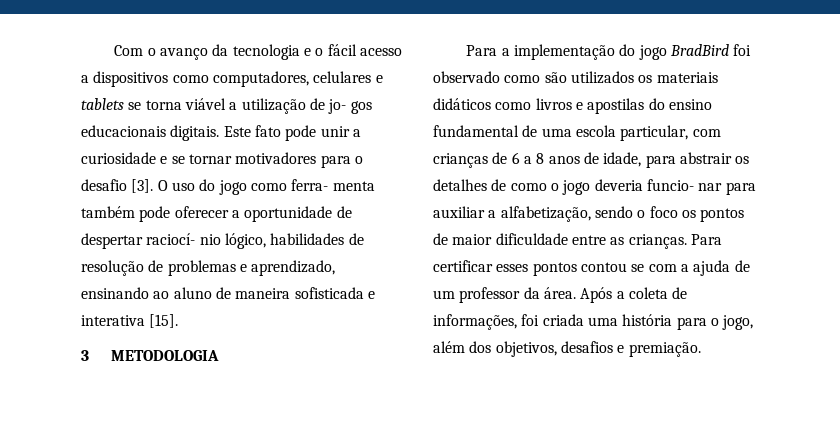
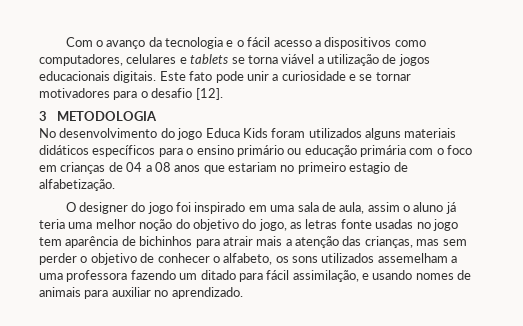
[328,99,372,114] jo- gos -> [398,54,430,66] jogos
[131,179,375,195] [81,206,352,222] [81,233,364,249] [81,260,336,276] [81,287,375,299] [81,314,179,328] [81,350,219,361] [466,44,752,60] [433,71,718,84] [433,98,712,114] [433,125,721,141] [433,152,750,168] [433,179,756,195] [433,206,745,222] [433,233,722,249] [433,260,750,276] [433,287,688,303] [433,314,754,330] [433,341,701,357] [3]. O uso do jogo como ferra- menta também pode oferecer a oportunidade de despertar raciocí- nio lógico, habilidades de resolução de problemas e aprendizado, ensinando ao aluno de maneira sofisticada e interativa [15]. // 3 METODOLOGIA // Para a implementação do jogo BradBird foi observado como são utilizados os materiais didáticos como livros e apostilas do ensino fundamental de uma escola particular, com crianças de 6 a 8 anos de idade, para abstrair os detalhes de como o jogo deveria funcio- nar para auxiliar a alfabetização, sendo o foco os pontos de maior dificuldade entre as crianças. Para certificar esses pontos contou se com a ajuda de um professor da área. Após a coleta de informações, foi criada uma história para o jogo, além dos objetivos, desafios e premiação. -> [195,88,223,100] [39,111,158,121] [39,128,457,140] [39,145,473,157] [39,162,408,174] [39,179,115,191] [65,202,456,214] [39,219,458,231] [39,236,467,248] [39,253,458,265] [39,270,472,282] [39,287,243,299] [12]. // 3 METODOLOGIA // No desenvolvimento do jogo Educa Kids foram utilizados alguns materiais didáticos específicos para o ensino primário ou educação primária com o foco em crianças de 04 a 08 anos que estariam no primeiro estagio de alfabetização. // O designer do jogo foi inspirado em uma sala de aula, assim o aluno já teria uma melhor noção do objetivo do jogo, as letras fonte usadas no jogo tem aparência de bichinhos para atrair mais a atenção das crianças, mas sem perder o objetivo de conhecer o alfabeto, os sons utilizados assemelham a uma professora fazendo um ditado para fácil assimilação, e usando nomes de animais para auxiliar no aprendizado.

